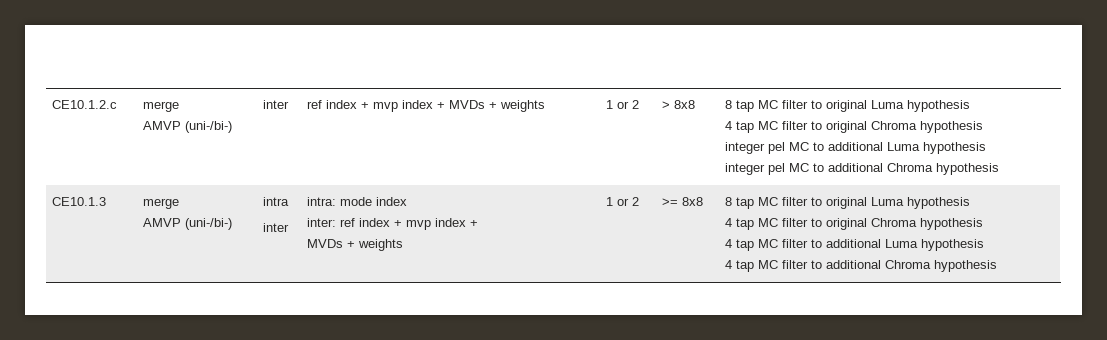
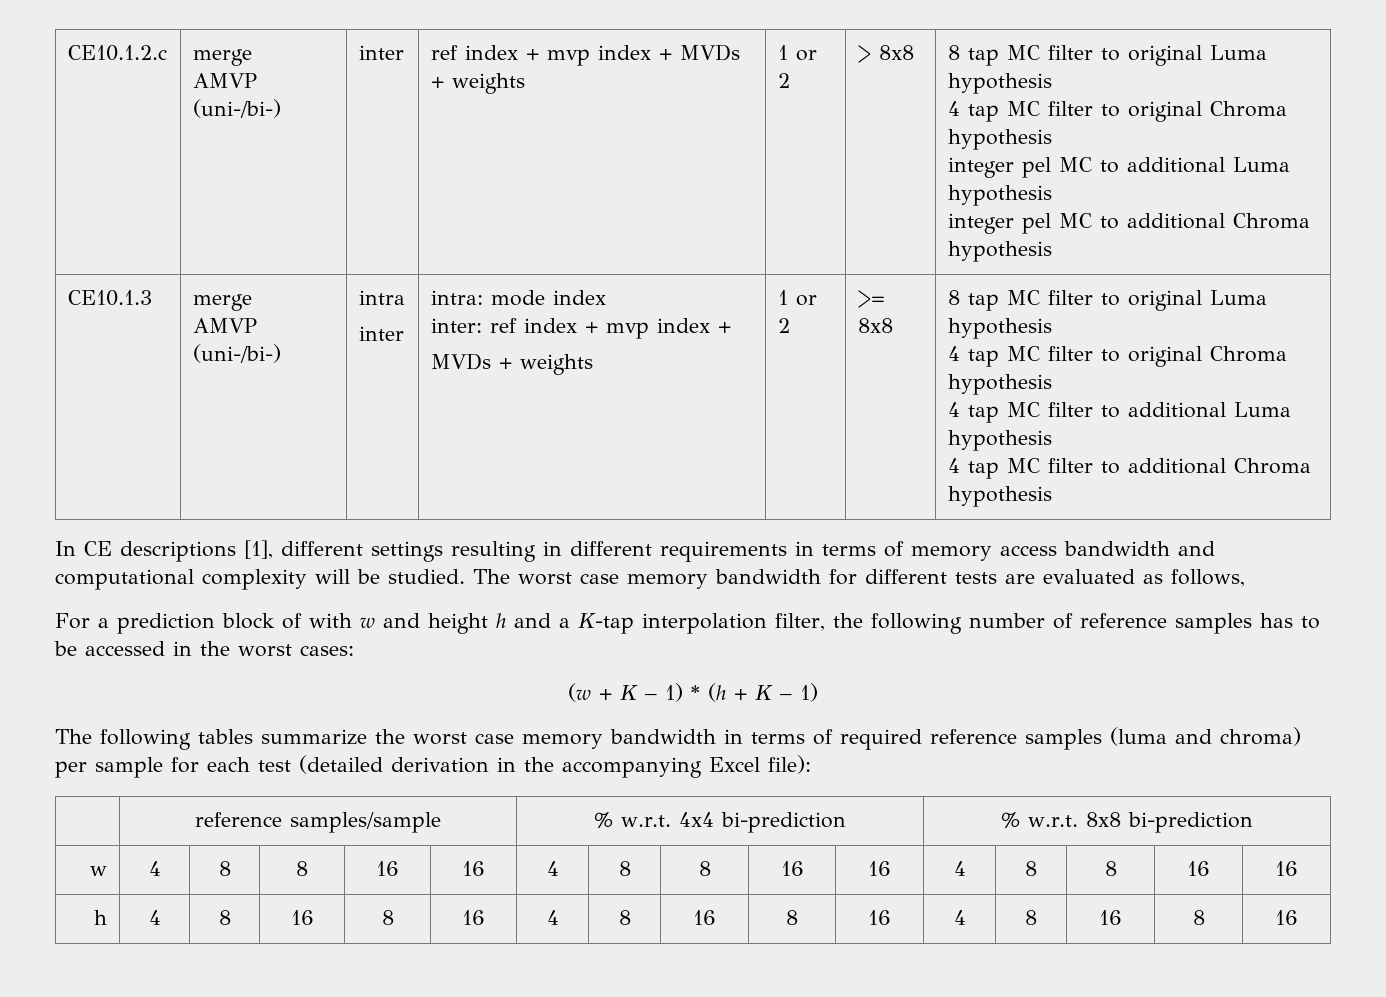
(997, 266) none -> [55,540,1215,562] [55,569,1245,590] [55,613,1320,634] [54,641,354,657] [568,683,818,702] [55,727,1301,750] [55,755,811,778] [195,812,441,833] [593,812,847,833] [1000,812,1254,833] [90,866,108,876] [148,861,161,876] [218,861,231,876] [296,861,308,876] [376,861,399,876] [462,861,485,876] [546,861,559,876] [618,861,631,876] [698,861,711,876] [780,861,804,876] [868,861,891,876] [953,861,966,876] [1025,861,1037,876] [1104,861,1117,876] [1187,861,1210,876] [1275,861,1298,876] [94,910,108,925] [148,910,161,925] [218,910,231,925] [290,910,314,925] [381,910,394,925] [462,910,485,925] [546,910,559,925] [618,910,631,925] [693,910,716,925] [786,910,798,925] [868,910,891,925] [953,910,966,925] [1025,910,1037,925] [1099,910,1122,925] [1192,910,1205,925] [1275,910,1298,925] // In CE descriptions [1], different settings resulting in different requirements in terms of memory access bandwidth and computational complexity will be studied. The worst case memory bandwidth for different tests are evaluated as follows, // For a prediction block of with w and height h and a K-tap interpolation filter, the following number of reference samples has to be accessed in the worst cases: // (w + K – 1) * (h + K – 1) // The following tables summarize the worst case memory bandwidth in terms of required reference samples (luma and chroma) per sample for each test (detailed derivation in the accompanying Excel file): // | reference samples/sample | % w.r.t. 4x4 bi-prediction | % w.r.t. 8x8 bi-prediction // w | 4 | 8 | 8 | 16 | 16 | 4 | 8 | 8 | 16 | 16 | 4 | 8 | 8 | 16 | 16 // h | 4 | 8 | 16 | 8 | 16 | 4 | 8 | 16 | 8 | 16 | 4 | 8 | 16 | 8 | 16

